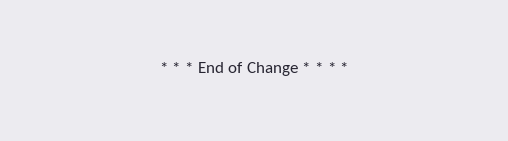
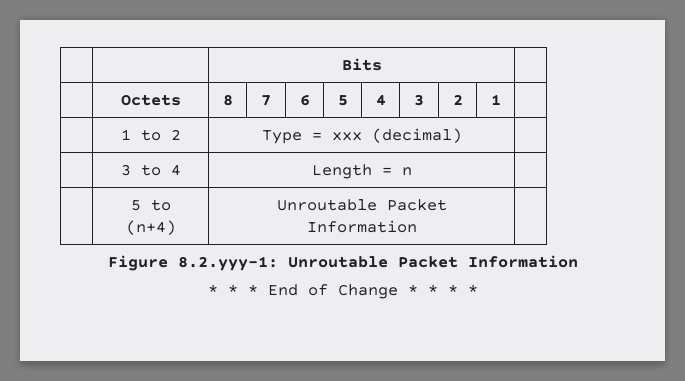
(159, 67) none -> [341,58,382,71] [120,94,181,106] [222,94,233,106] [261,95,271,106] [299,94,310,106] [337,95,348,106] [375,94,386,105] [414,94,424,106] [452,94,463,105] [490,94,501,105] [120,129,181,141] [261,128,462,144] [120,164,181,176] [311,164,412,179] [130,199,171,211] [125,220,176,235] [276,199,447,211] [306,220,417,233] [107,255,578,271] | | Bits | // | Octets | 8 | 7 | 6 | 5 | 4 | 3 | 2 | 1 | // | 1 to 2 | Type = xxx (decimal) | // | 3 to 4 | Length = n | // | 5 to (n+4) | Unroutable Packet Information | // Figure 8.2.yyy-1: Unroutable Packet Information //

